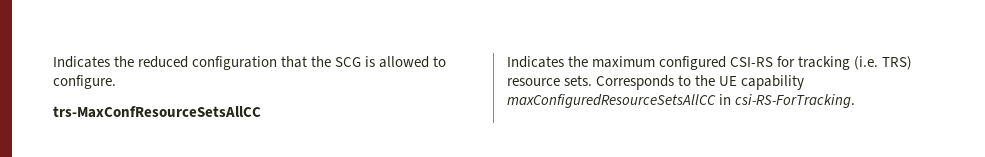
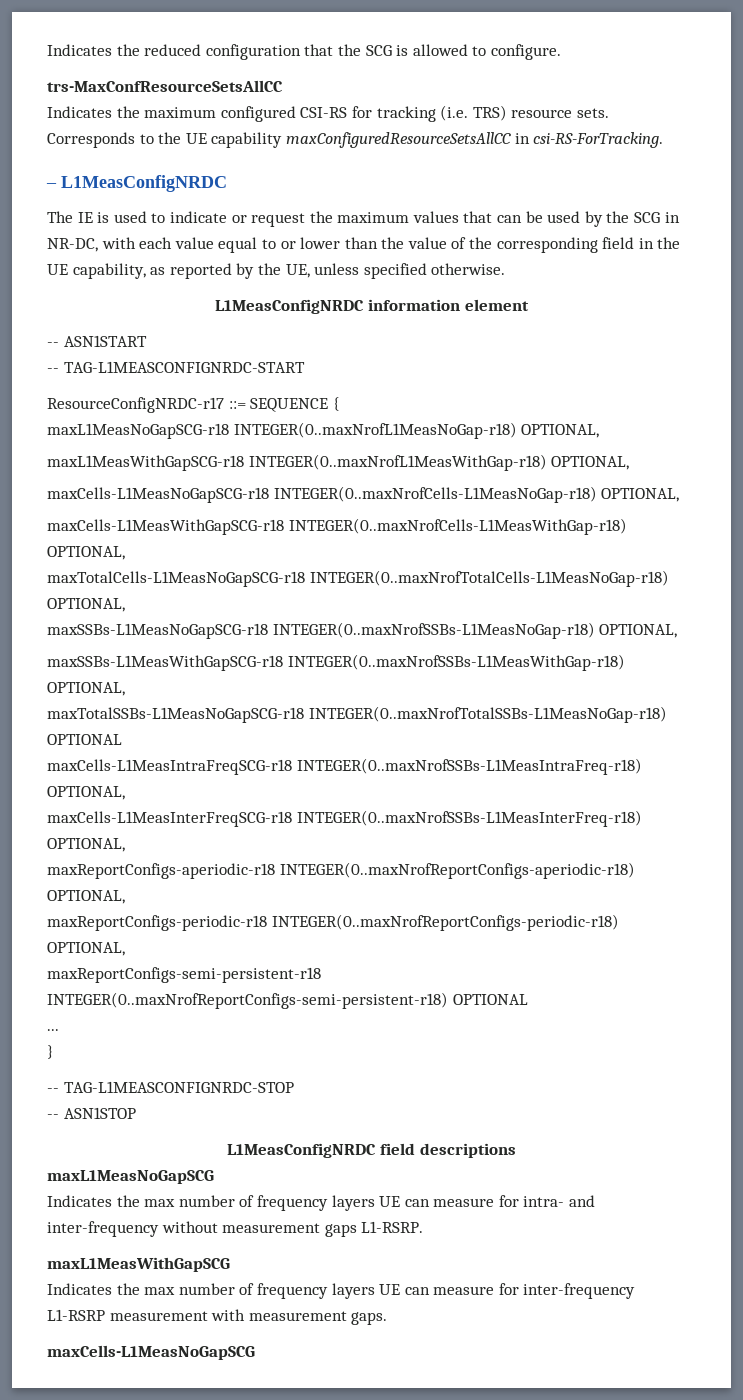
(856, 101) none -> [46,175,227,192] [47,211,680,227] [47,237,681,253] [47,263,506,279] [215,299,529,314] [47,335,147,347] [47,361,305,373] [47,397,340,413] [47,422,600,439] [47,454,630,471] [47,486,680,503] [47,518,627,535] [47,546,125,560] [47,570,669,587] [47,598,125,612] [47,622,678,639] [47,654,625,671] [47,682,125,696] [47,706,667,723] [47,734,122,745] [47,758,642,775] [47,786,125,800] [47,810,642,827] [47,838,125,852] [47,862,635,879] [47,890,125,904] [47,914,619,931] [47,942,125,956] [47,967,321,983] [47,992,528,1009] [47,1029,59,1031] [47,1045,54,1059] [47,1081,294,1093] [47,1107,136,1119] [227,1143,516,1158] [47,1170,214,1184] [47,1195,596,1211] [47,1221,424,1237] [47,1257,230,1272] [47,1283,636,1299] [47,1309,388,1325] [47,1345,255,1360] // – L1MeasConfigNRDC // The IE is used to indicate or request the maximum values that can be used by the SCG in NR-DC, with each value equal to or lower than the value of the corresponding field in the UE capability, as reported by the UE, unless specified otherwise. // L1MeasConfigNRDC information element // -- ASN1START // -- TAG-L1MEASCONFIGNRDC-START // ResourceConfigNRDC-r17 ::= SEQUENCE { // maxL1MeasNoGapSCG-r18 INTEGER(0..maxNrofL1MeasNoGap-r18) OPTIONAL, // maxL1MeasWithGapSCG-r18 INTEGER(0..maxNrofL1MeasWithGap-r18) OPTIONAL, // maxCells-L1MeasNoGapSCG-r18 INTEGER(0..maxNrofCells-L1MeasNoGap-r18) OPTIONAL, // maxCells-L1MeasWithGapSCG-r18 INTEGER(0..maxNrofCells-L1MeasWithGap-r18) OPTIONAL, // maxTotalCells-L1MeasNoGapSCG-r18 INTEGER(0..maxNrofTotalCells-L1MeasNoGap-r18) OPTIONAL, // maxSSBs-L1MeasNoGapSCG-r18 INTEGER(0..maxNrofSSBs-L1MeasNoGap-r18) OPTIONAL, // maxSSBs-L1MeasWithGapSCG-r18 INTEGER(0..maxNrofSSBs-L1MeasWithGap-r18) OPTIONAL, // maxTotalSSBs-L1MeasNoGapSCG-r18 INTEGER(0..maxNrofTotalSSBs-L1MeasNoGap-r18) OPTIONAL // maxCells-L1MeasIntraFreqSCG-r18 INTEGER(0..maxNrofSSBs-L1MeasIntraFreq-r18) OPTIONAL, // maxCells-L1MeasInterFreqSCG-r18 INTEGER(0..maxNrofSSBs-L1MeasInterFreq-r18) OPTIONAL, // maxReportConfigs-aperiodic-r18 INTEGER(0..maxNrofReportConfigs-aperiodic-r18) OPTIONAL, // maxReportConfigs-periodic-r18 INTEGER(0..maxNrofReportConfigs-periodic-r18) OPTIONAL, // maxReportConfigs-semi-persistent-r18 INTEGER(0..maxNrofReportConfigs-semi-persistent-r18) OPTIONAL // ... // } // -- TAG-L1MEASCONFIGNRDC-STOP // -- ASN1STOP // L1MeasConfigNRDC field descriptions // maxL1MeasNoGapSCG // Indicates the max number of frequency layers UE can measure for intra- and inter-frequency without measurement gaps L1-RSRP. // maxL1MeasWithGapSCG // Indicates the max number of frequency layers UE can measure for inter-frequency L1-RSRP measurement with measurement gaps. // maxCells-L1MeasNoGapSCG

